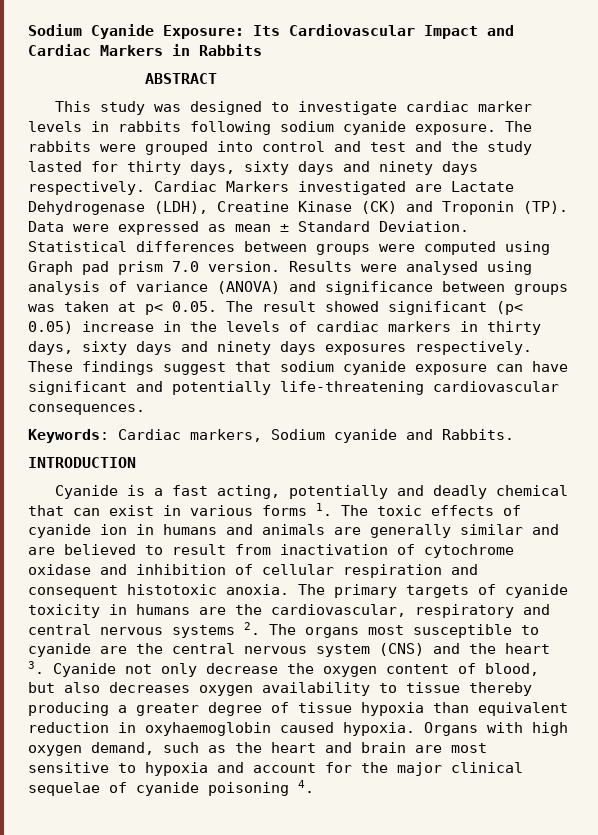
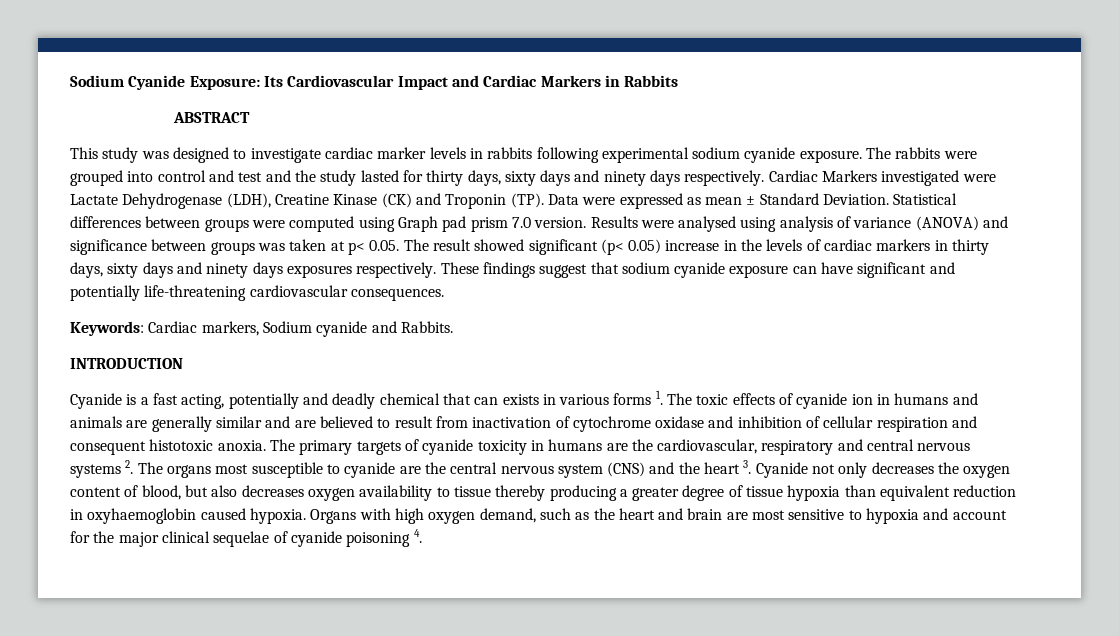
(271, 128) none -> [601,147,689,163] experimental
[415,184,442,192] are -> [962,174,996,182] were
[109,505,154,516] exist -> [502,394,539,405] exists
[206,663,278,674] decrease -> [871,462,934,474] decreases

